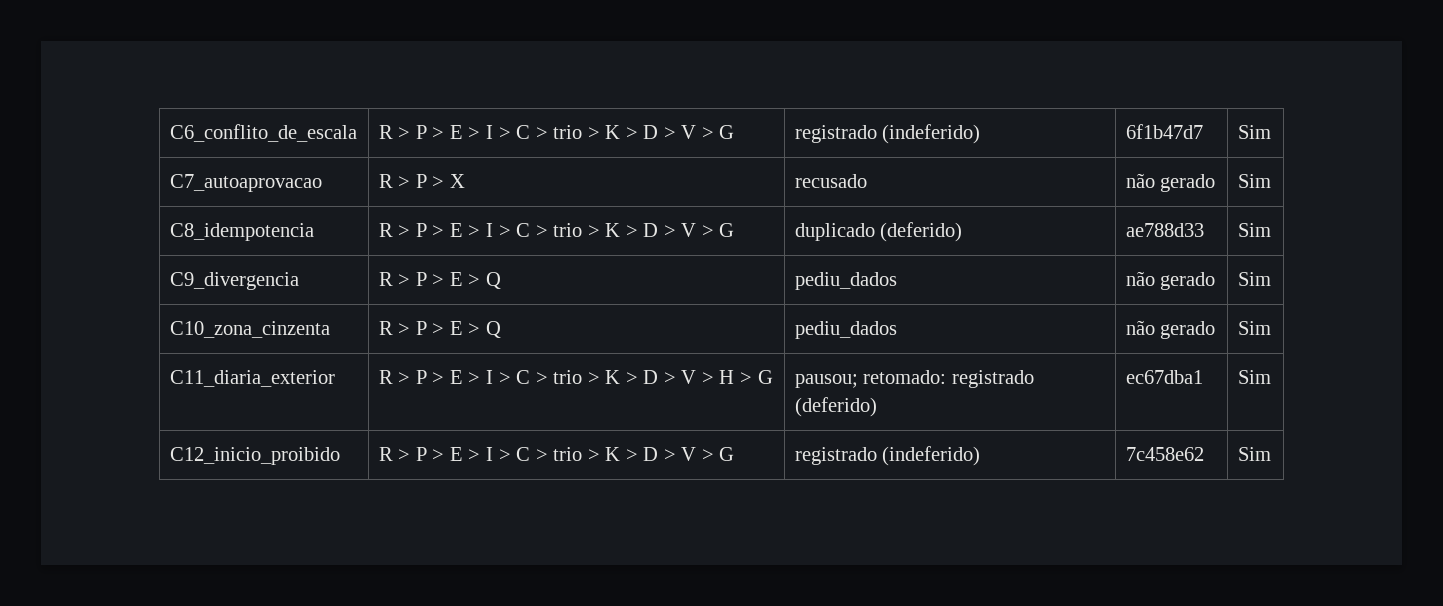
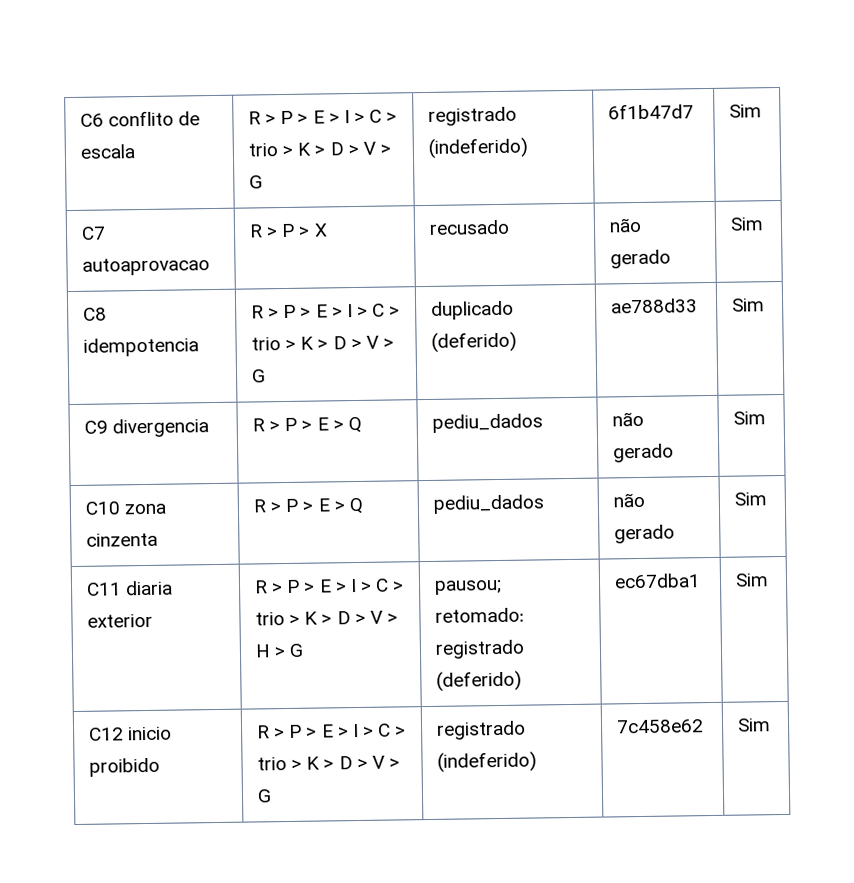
[169,124,357,142] C6_conflito_de_escala -> [80,110,201,127] [80,144,136,159] C6 conflito de escala
[169,174,322,192] C7_autoaprovacao -> [81,226,107,240] [82,257,211,276] C7 autoaprovacao
[169,223,314,241] C8_idempotencia -> [83,307,108,321] [83,337,200,357] C8 idempotencia
[169,272,299,290] C9_divergencia -> [84,418,210,438] C9 divergencia
[169,321,330,338] C10_zona_cinzenta -> [85,501,167,515] [86,532,159,547] C10 zona cinzenta
[169,370,335,387] C11_diaria_exterior -> [86,580,174,596] [87,613,154,628] C11 diaria exterior
[169,447,340,465] C12_inicio_proibido -> [89,726,173,741] [89,757,161,777] C12 inicio proibido

